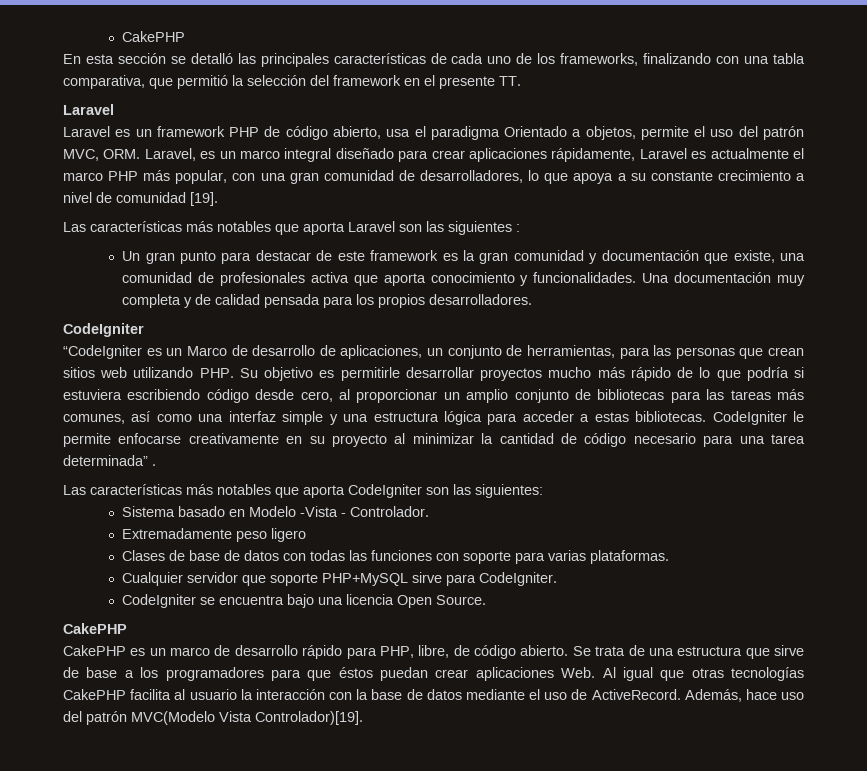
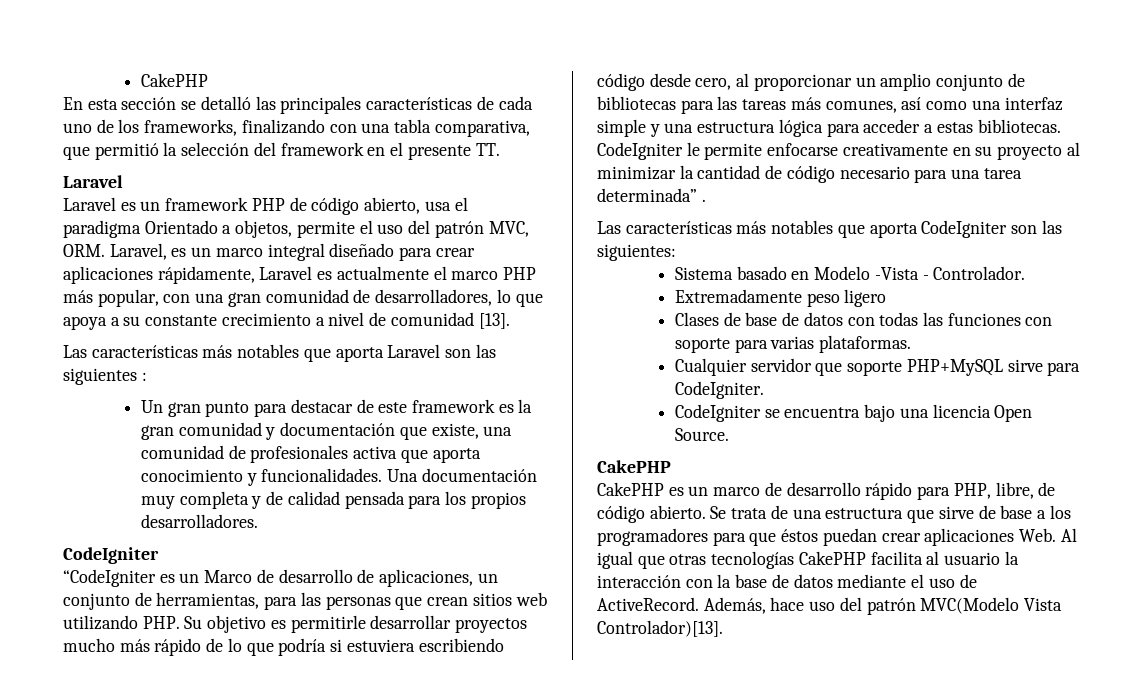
[190,192,218,206] [19]. -> [478,313,510,329] [13].
[255,711,363,725] Controlador)[19]. -> [597,620,723,637] Controlador)[13].

